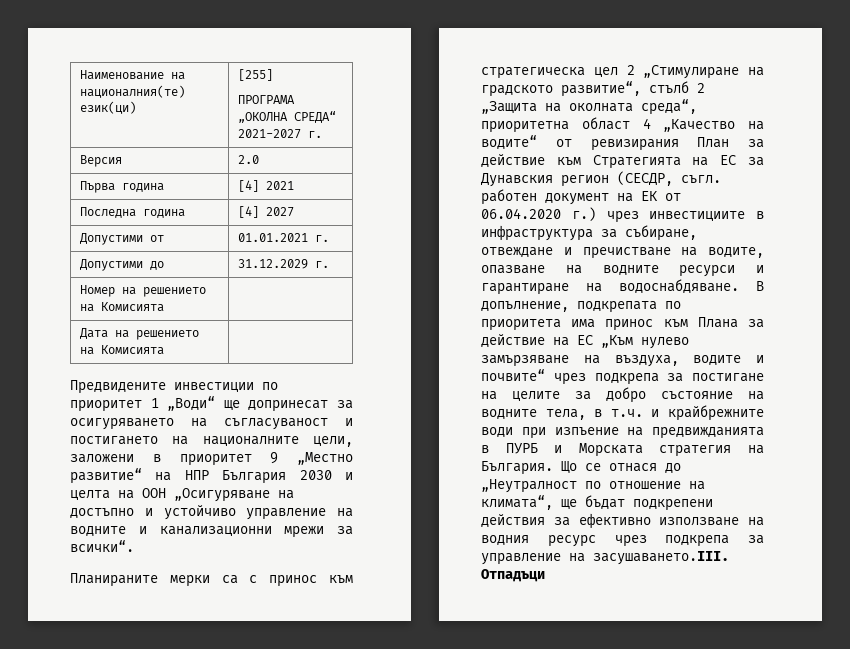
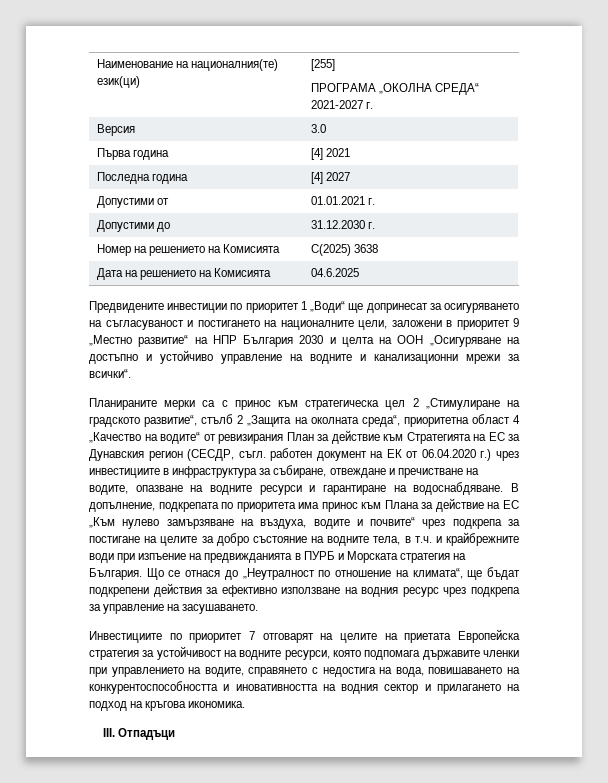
[238,155,260,164] 2.0 -> [311,124,327,133] 3.0
[238,259,309,269] 31.12.2029 -> [311,220,366,229] 31.12.2030
(165, 307) none -> [311,244,379,256] C(2025) 3638
(165, 350) none -> [311,268,360,277] 04.6.2025
[593,551,729,565] засушаването.III. -> [182,604,259,614] [89,629,520,643] [89,646,519,660] [89,667,520,677] [89,681,520,694] [89,701,246,711] [102,728,115,737] засушаването. // Инвестициите по приоритет 7 отговарят на целите на приетата Европейска стратегия за устойчивост на водните ресурси, която подпомага държавите членки при управлението на водите, справянето с недостига на вода, повишаването на конкурентоспособността и иновативността на водния сектор и прилагането на подход на кръгова икономика. // III.

